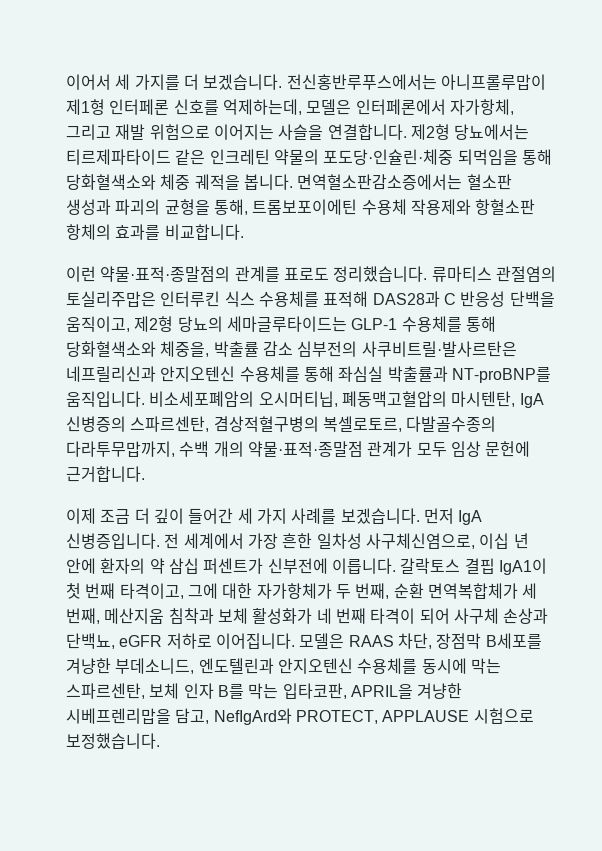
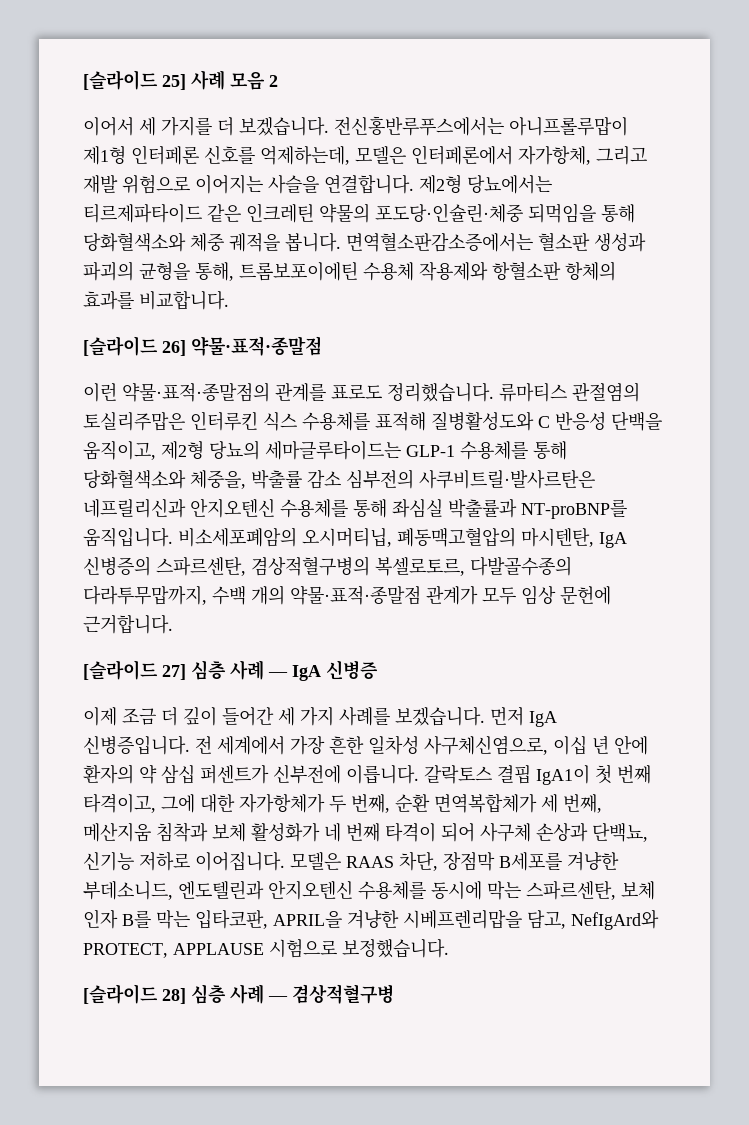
(66, 82) none -> [83,70,278,90] [슬라이드 25] 사례 모음 2 //
(244, 232) none -> [83,336,322,356] // [슬라이드 26] 약물·표적·종말점
[372,291,440,307] DAS28과 -> [431,411,534,431] 질병활성도와
(145, 474) none -> [83,660,378,681] // [슬라이드 27] 심층 사례 — IgA 신병증
[119,635,163,647] eGFR -> [83,852,134,871] 신기능
(160, 741) none -> [83,984,394,1004] // [슬라이드 28] 심층 사례 — 겸상적혈구병

